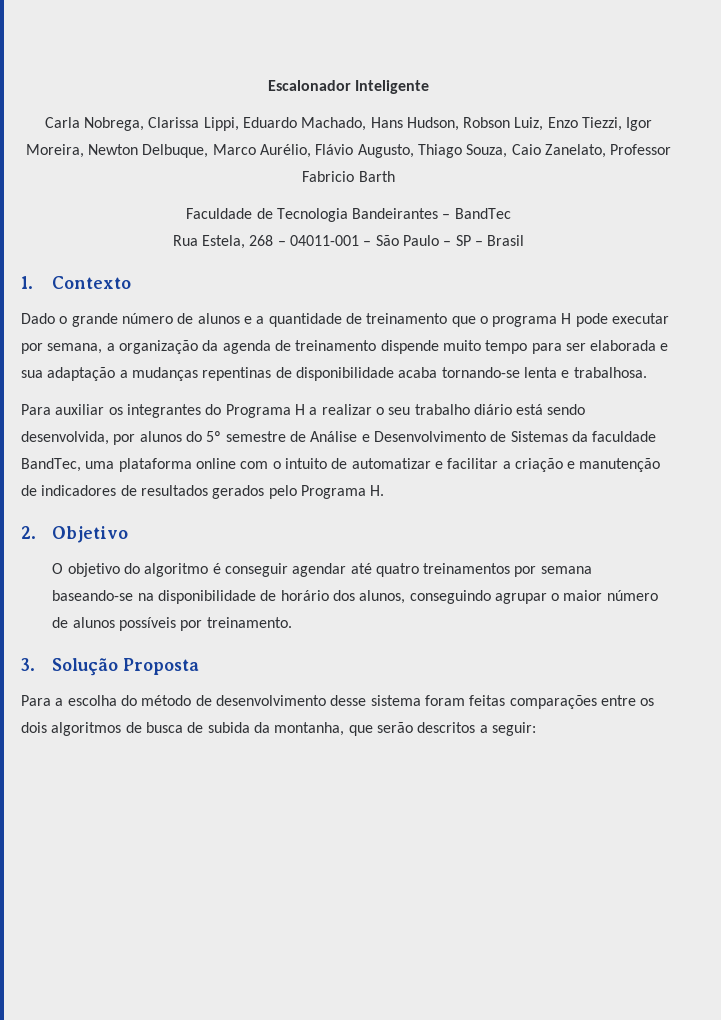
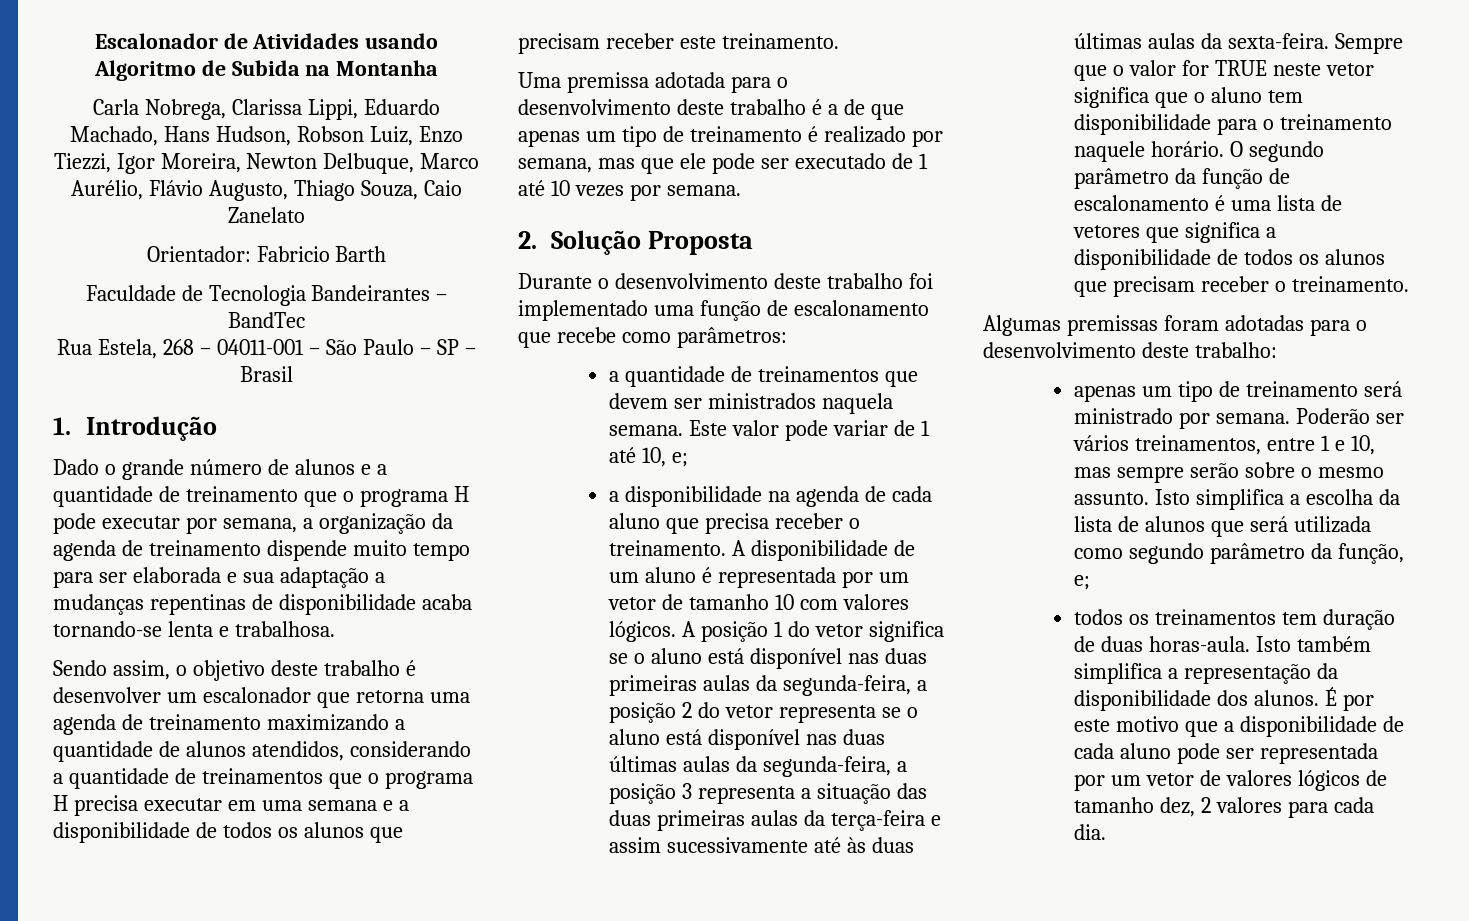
[355,80,430,94] Inteligente -> [223,33,439,49] [93,60,439,81] de Atividades usando Algoritmo de Subida na Montanha
[544,144,672,158] Zanelato, Professor -> [228,207,305,223] [146,246,251,262] Zanelato // Orientador:
[52,276,132,289] Contexto -> [86,416,218,441] Introdução
[21,404,586,418] [21,431,657,445] [21,458,661,472] [21,485,385,499] [21,526,129,543] [52,563,592,577] [52,590,658,604] [52,617,292,631] [21,658,199,676] [21,695,655,709] [21,722,536,736] Para auxiliar os integrantes do Programa H a realizar o seu trabalho diário está sendo desenvolvida, por alunos do 5º semestre de Análise e Desenvolvimento de Sistemas da faculdade BandTec, uma plataforma online com o intuito de automatizar e facilitar a criação e manutenção de indicadores de resultados gerados pelo Programa H. // 2. Objetivo // O objetivo do algoritmo é conseguir agendar até quatro treinamentos por semana baseando-se na disponibilidade de horário dos alunos, conseguindo agrupar o maior número de alunos possíveis por treinamento. // 3. Solução Proposta // Para a escolha do método de desenvolvimento desse sistema foram feitas comparações entre os dois algoritmos de busca de subida da montanha, que serão descritos a seguir: -> [53,660,416,681] [53,687,470,708] [53,714,405,735] [53,741,471,762] [53,768,473,789] [53,795,409,816] [53,822,403,843] [518,33,839,54] [518,72,788,93] [518,99,904,120] [518,126,943,147] [518,153,928,174] [518,180,741,201] [518,230,754,255] [518,273,933,289] [518,300,929,321] [518,327,787,348] [608,366,918,387] [608,393,893,414] [608,420,930,441] [608,447,688,467] [608,486,932,507] [608,513,860,534] [608,540,915,561] [608,567,909,588] [607,594,909,610] [608,621,944,642] [608,648,927,669] [608,675,927,696] [608,702,918,723] [608,729,885,750] [608,756,907,777] [608,783,927,804] [608,810,941,831] [608,837,914,853] [1073,33,1403,54] [1073,60,1374,81] [1073,87,1303,108] [1073,114,1392,135] [1073,141,1324,162] [1073,168,1290,189] [1073,195,1342,211] [1072,222,1276,243] [1073,249,1385,270] [1073,276,1409,297] [983,315,1367,336] [983,342,1277,358] [1073,381,1402,402] [1073,408,1404,429] [1072,435,1375,455] [1073,462,1384,483] [1073,489,1400,510] [1073,516,1371,537] [1073,543,1404,564] [1073,575,1090,590] [1073,609,1395,630] [1073,636,1371,652] [1073,663,1338,684] [1073,687,1374,711] [1073,716,1404,737] [1073,743,1378,764] [1073,770,1387,791] [1073,797,1374,818] [1073,824,1106,840] Sendo assim, o objetivo deste trabalho é desenvolver um escalonador que retorna uma agenda de treinamento maximizando a quantidade de alunos atendidos, considerando a quantidade de treinamentos que o programa H precisa executar em uma semana e a disponibilidade de todos os alunos que precisam receber este treinamento. // Uma premissa adotada para o desenvolvimento deste trabalho é a de que apenas um tipo de treinamento é realizado por semana, mas que ele pode ser executado de 1 até 10 vezes por semana. // 2. Solução Proposta // Durante o desenvolvimento deste trabalho foi implementado uma função de escalonamento que recebe como parâmetros: // a quantidade de treinamentos que devem ser ministrados naquela semana. Este valor pode variar de 1 até 10, e; // a disponibilidade na agenda de cada aluno que precisa receber o treinamento. A disponibilidade de um aluno é representada por um vetor de tamanho 10 com valores lógicos. A posição 1 do vetor significa se o aluno está disponível nas duas primeiras aulas da segunda-feira, a posição 2 do vetor representa se o aluno está disponível nas duas últimas aulas da segunda-feira, a posição 3 representa a situação das duas primeiras aulas da terça-feira e assim sucessivamente até às duas últimas aulas da sexta-feira. Sempre que o valor for TRUE neste vetor significa que o aluno tem disponibilidade para o treinamento naquele horário. O segundo parâmetro da função de escalonamento é uma lista de vetores que significa a disponibilidade de todos os alunos que precisam receber o treinamento. // Algumas premissas foram adotadas para o desenvolvimento deste trabalho: // apenas um tipo de treinamento será ministrado por semana. Poderão ser vários treinamentos, entre 1 e 10, mas sempre serão sobre o mesmo assunto. Isto simplifica a escolha da lista de alunos que será utilizada como segundo parâmetro da função, e; // todos os treinamentos tem duração de duas horas-aula. Isto também simplifica a representação da disponibilidade dos alunos. É por este motivo que a disponibilidade de cada aluno pode ser representada por um vetor de valores lógicos de tamanho dez, 2 valores para cada dia.

